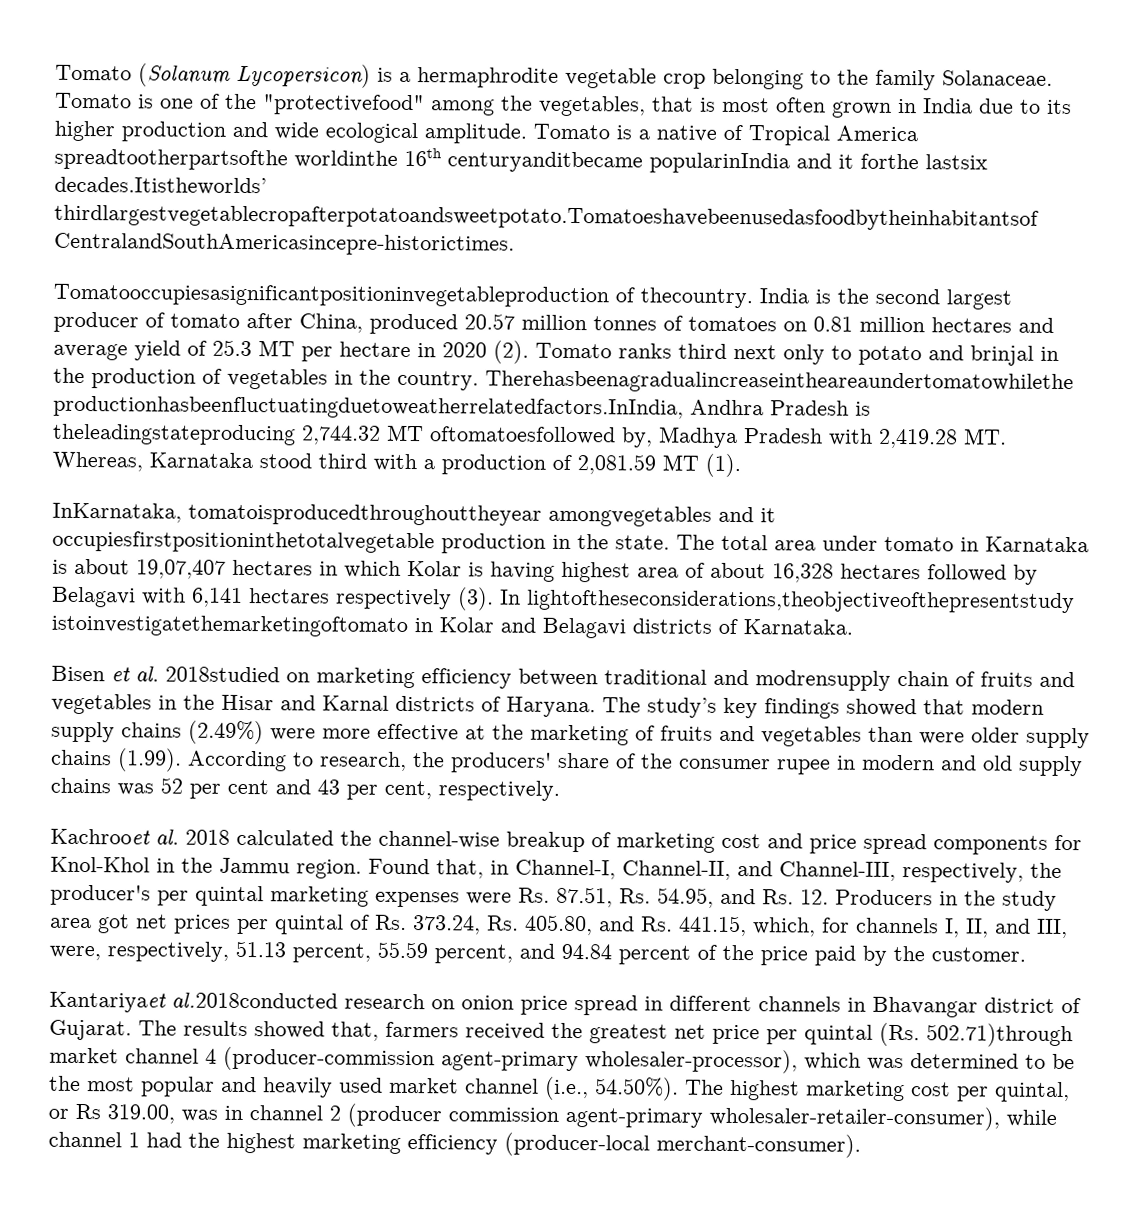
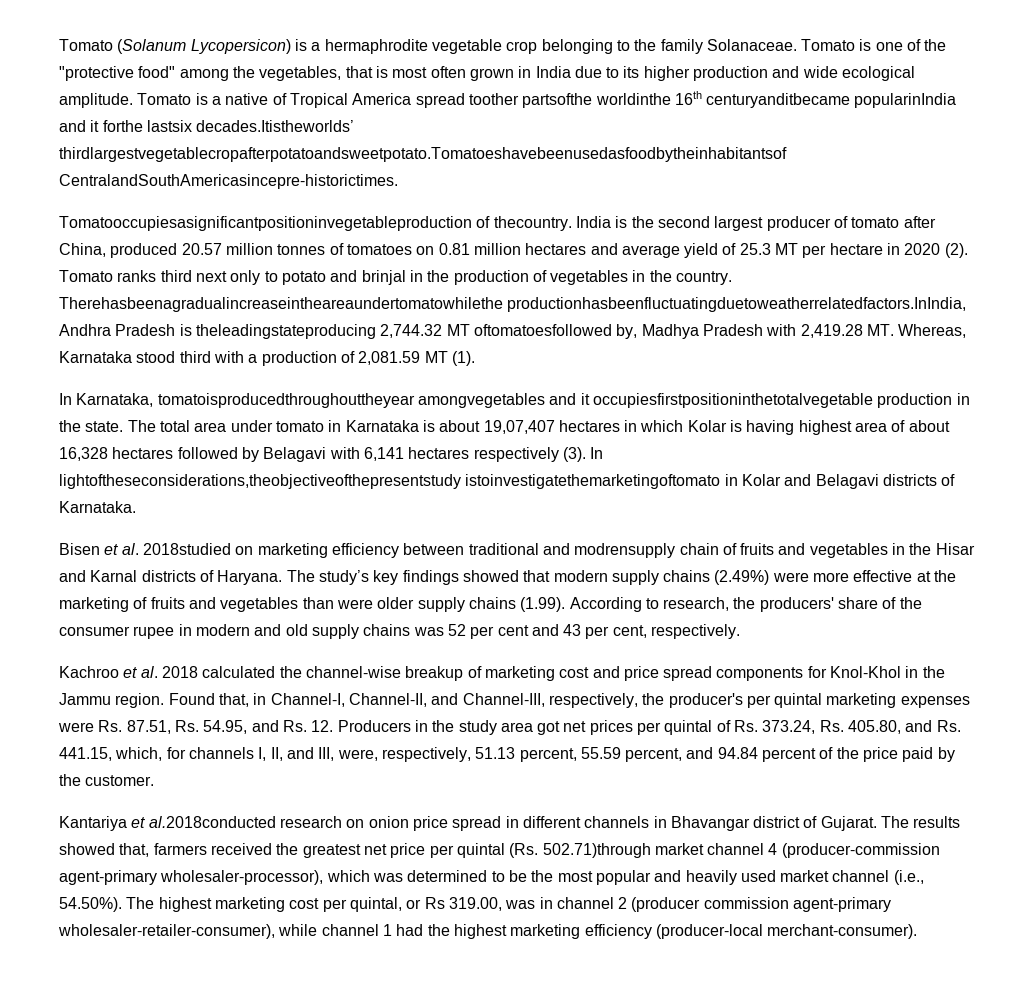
[263,94,425,116] "protectivefood" -> [59,66,176,81] "protective food"
[54,148,288,171] spreadtootherpartsofthe -> [415,93,593,108] spread toother partsofthe
[52,502,182,523] InKarnataka, -> [59,393,154,407] In Karnataka,
[50,828,151,846] Kachrooet -> [59,666,138,678] Kachroo et
[49,991,167,1013] Kantariyaet -> [59,816,146,831] Kantariya et

